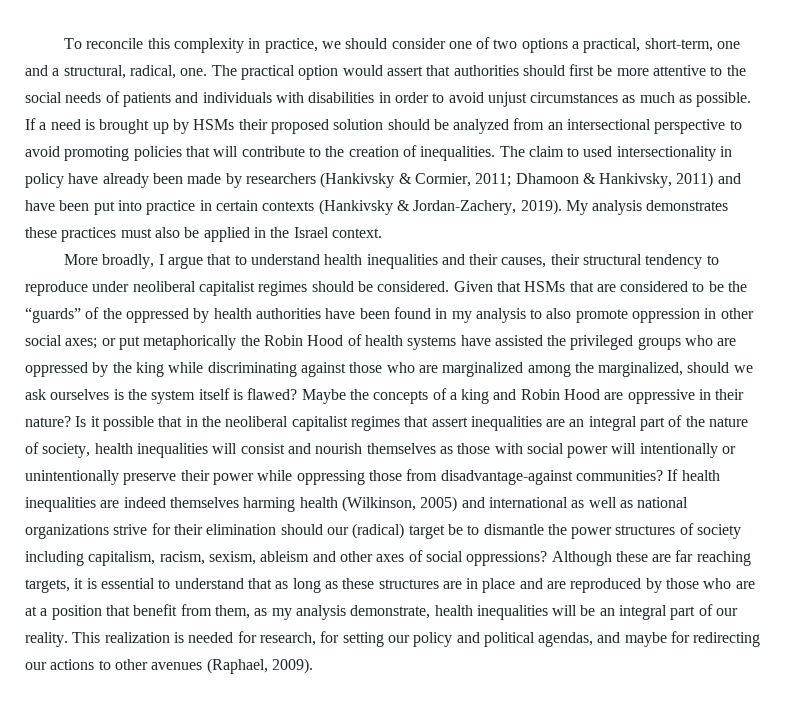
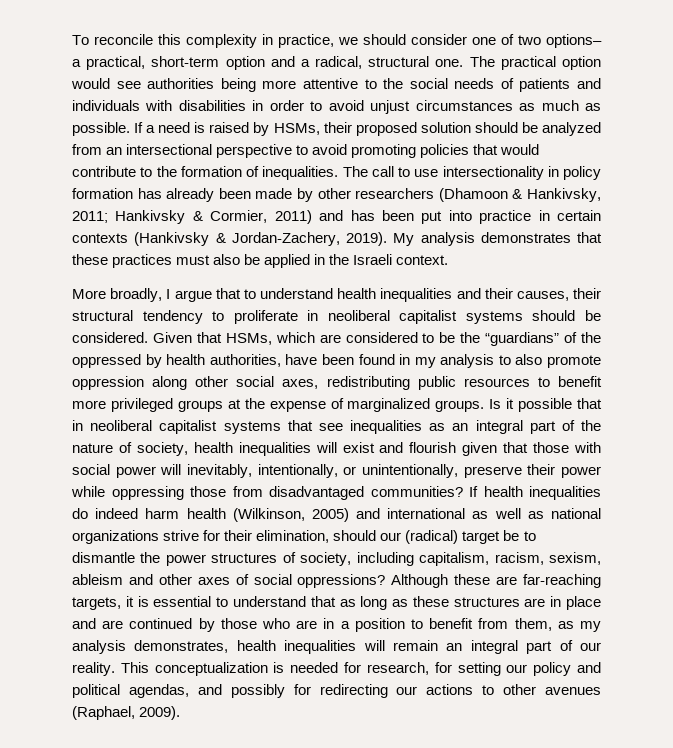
[521,38,568,53] options -> [546,34,602,48] options–
[644,38,741,52] [25,65,176,79] short-term, one and a structural, radical, -> [151,56,430,70] short-term option and a radical, structural
[386,64,613,76] assert that authorities should first be -> [116,78,256,92] see authorities being
[99,119,235,134] brought up by HSMs -> [209,122,320,136] raised by HSMs,
[213,146,239,157] will -> [500,144,540,155] would
[348,146,399,157] creation -> [180,166,242,177] formation
[528,146,613,157] claim to used -> [371,166,439,177] call to use
[68,173,99,184] have -> [72,188,162,199] formation has
[245,172,673,188] researchers (Hankivsky & Cormier, 2011; Dhamoon & Hankivsky, -> [317,188,601,202] [72,210,268,224] other researchers (Dhamoon & Hankivsky, 2011; Hankivsky & Cormier,
[25,200,55,211] have -> [350,210,375,221] has
(729, 205) none -> [577,232,602,243] that
[293,227,329,238] Israel -> [353,254,393,265] Israeli
[25,281,308,296] reproduce under neoliberal capitalist regimes -> [233,310,523,324] proliferate in neoliberal capitalist systems
[524,281,594,292] HSMs that -> [225,332,315,345] HSMs, which
[25,307,81,323] “guards” -> [485,332,560,346] “guardians”
[255,308,321,319] authorities -> [209,354,281,367] authorities,
[704,308,717,319] in -> [152,376,188,390] along
[65,334,737,350] [25,362,753,377] [25,388,745,404] [25,416,71,427] axes; or put metaphorically the Robin Hood of health systems have assisted the privileged groups who are oppressed by the king while discriminating against those who are marginalized among the marginalized, should we ask ourselves is the system itself is flawed? Maybe the concepts of a king and Robin Hood are oppressive in their nature? -> [282,376,602,390] [72,398,485,412] axes, redistributing public resources to benefit more privileged groups at the expense of marginalized groups.
[201,416,566,431] the neoliberal capitalist regimes that assert inequalities are -> [90,420,446,434] neoliberal capitalist systems that see inequalities as
[240,443,453,454] consist and nourish themselves as -> [342,442,529,456] exist and flourish given that
[639,443,737,458] [25,470,119,485] intentionally or unintentionally -> [187,464,459,478] inevitably, intentionally, or unintentionally,
[440,470,573,485] disadvantage-against -> [269,486,364,500] disadvantaged
[100,497,296,512] are indeed themselves harming -> [72,508,180,519] do indeed harm
[206,524,277,535] elimination -> [256,530,330,543] elimination,
[697,524,742,539] society -> [300,552,352,566] society,
[675,550,751,566] far reaching -> [523,574,601,588] far-reaching
[570,578,642,593] reproduced -> [129,618,193,629] continued
[25,606,37,616] at -> [323,618,335,629] in
[105,605,130,616] that -> [410,619,423,629] to
[350,605,596,620] demonstrate, health inequalities will be -> [134,640,438,654] demonstrates, health inequalities will remain
[104,632,170,643] realization -> [154,662,268,676] conceptualization
[624,632,667,647] maybe -> [230,684,285,698] possibly

